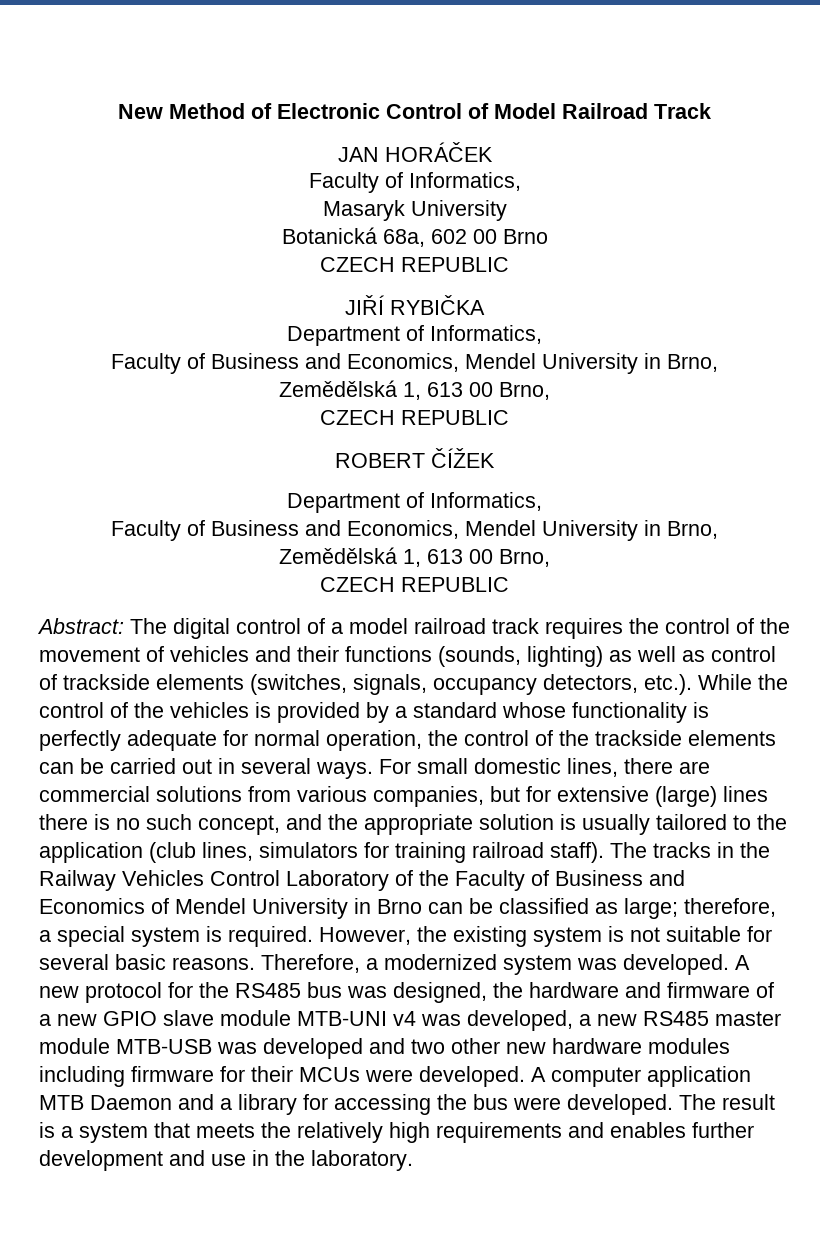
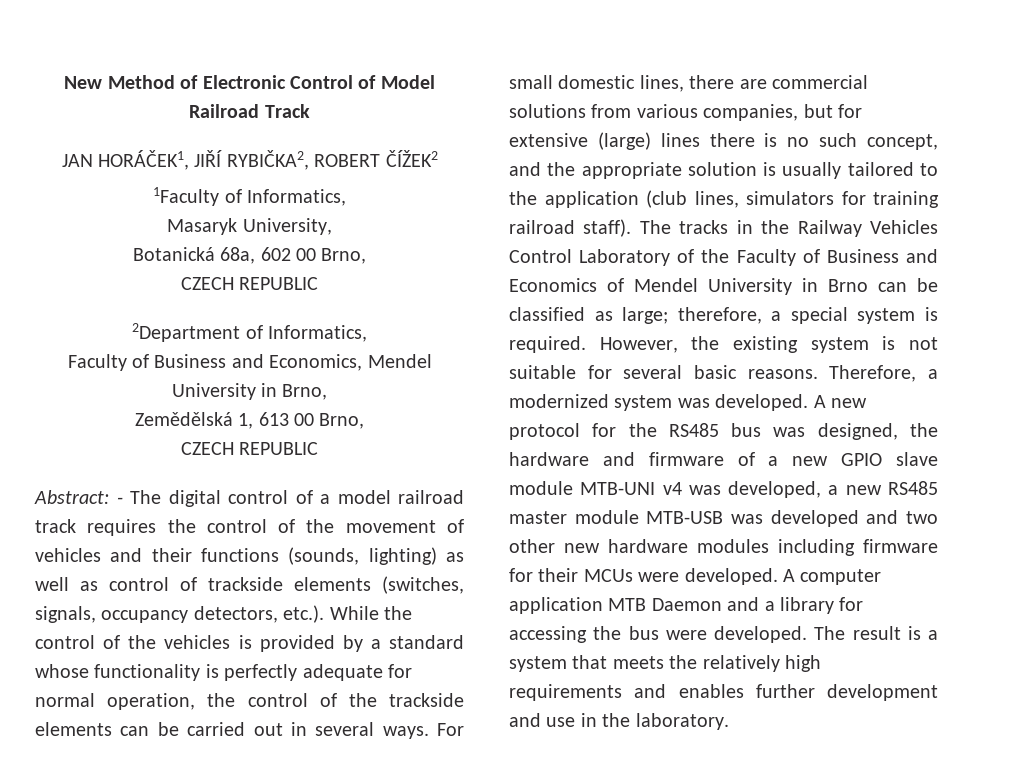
[384,142,493,162] [308,172,379,193] HORÁČEK // Faculty -> [97,150,438,170] [153,187,220,206] HORÁČEK1, JIŘÍ RYBIČKA2, ROBERT ČÍŽEK2 // 1Faculty
[410,200,507,221] University -> [242,218,332,235] University,
[502,229,548,244] [320,257,509,272] [345,295,485,315] [287,325,542,346] [111,353,718,374] [279,380,550,400] [320,410,509,425] [335,448,495,468] [287,493,400,513] Brno // CZECH REPUBLIC // JIŘÍ RYBIČKA // Department of Informatics, // Faculty of Business and Economics, Mendel University in Brno, // Zemědělská 1, 613 00 Brno, // CZECH REPUBLIC // ROBERT ČÍŽEK // Department -> [321,248,367,264] [180,277,319,290] [132,323,241,342] Brno, // CZECH REPUBLIC // 2Department
(124, 626) none -> [116,497,123,504] -

